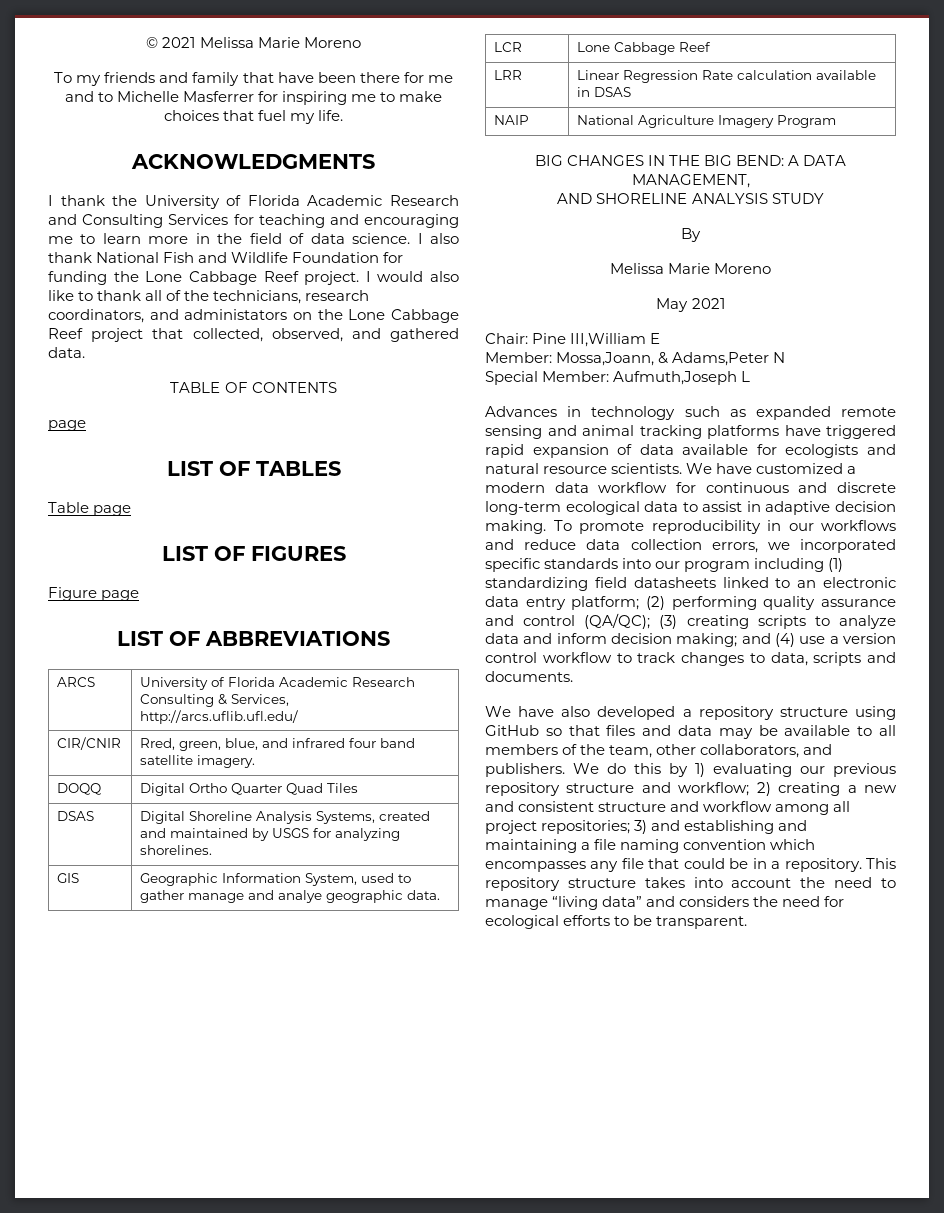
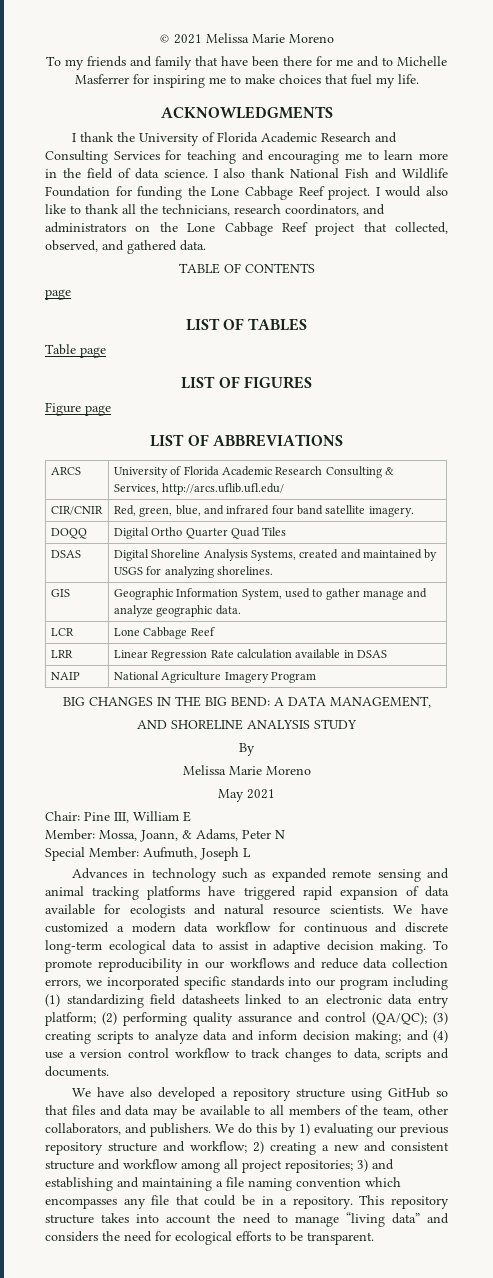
[166,290,182,301] of -> (136, 209) none
[184,309,288,320] administators -> [45,222,126,233] administrators
[140,738,176,750] Rred, -> [113,505,136,516] Red,
[278,890,323,903] analye -> [113,605,153,617] analyze
[570,333,647,347] III,William -> [114,811,179,823] III, William
[556,352,770,366] Mossa,Joann, & Adams,Peter -> [99,829,271,842] Mossa, Joann, & Adams, Peter
[613,371,738,385] Aufmuth,Joseph -> [143,847,239,861] Aufmuth, Joseph

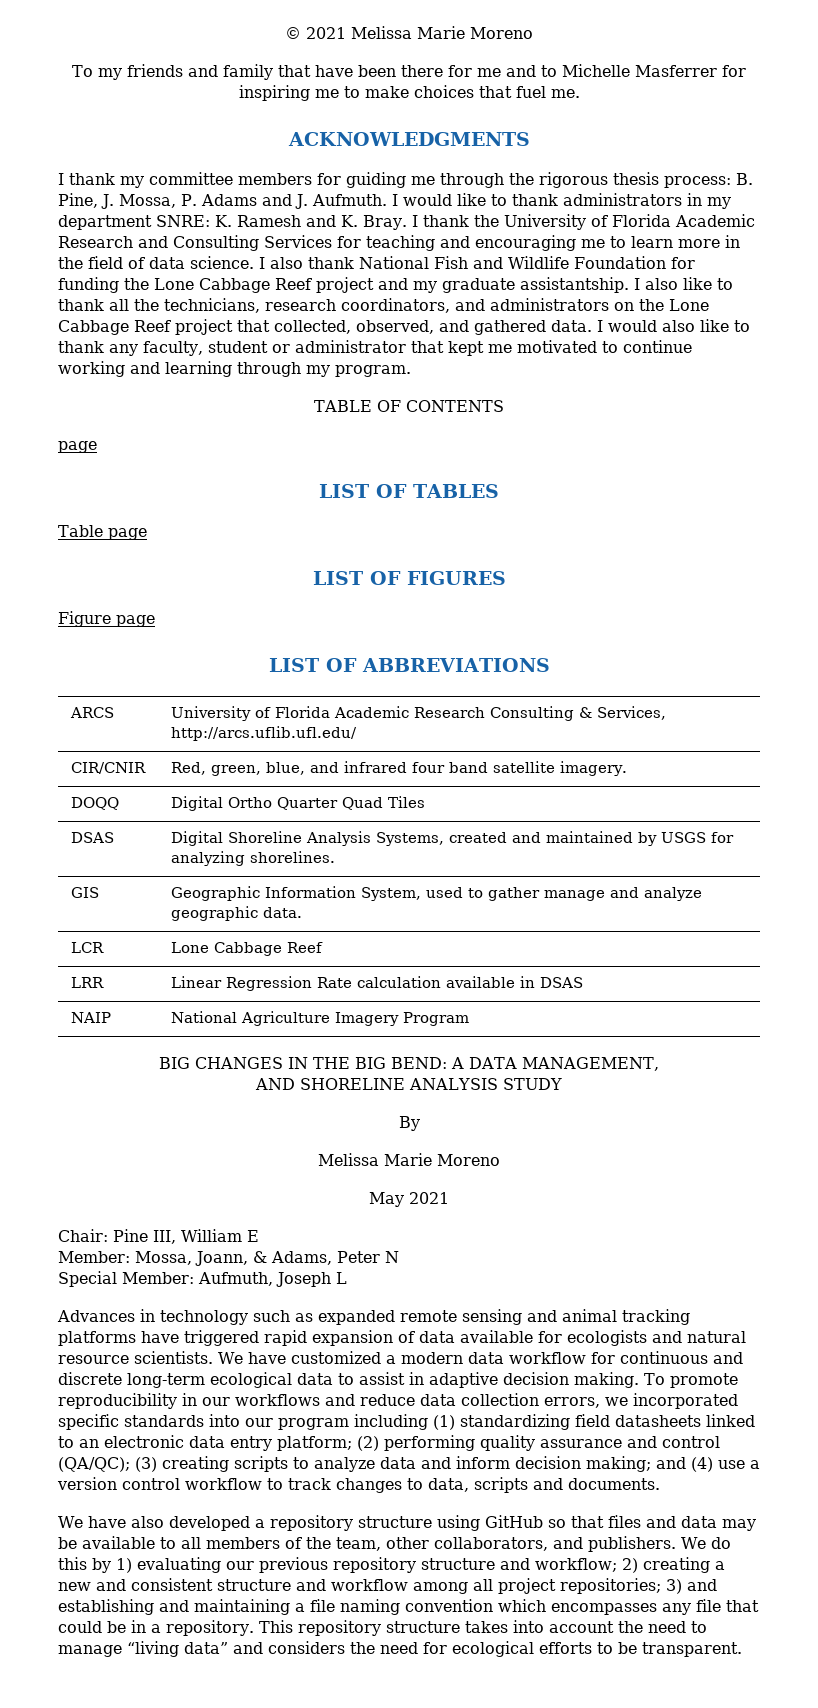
[375,74,419,88] my life. -> [550,89,580,98] me.
(114, 137) none -> [120,172,753,188] [58,193,731,209] [58,215,469,230] my committee members for guiding me through the rigorous thesis process: B. Pine, J. Mossa, P. Adams and J. Aufmuth. I would like to thank administrators in my department SNRE: K. Ramesh and K. Bray. I thank
[328,186,422,200] project. I would -> [316,277,640,293] project and my graduate assistantship. I
(206, 245) none -> [597,319,750,332] [58,340,692,356] [58,361,411,377] I would also like to thank any faculty, student or administrator that kept me motivated to continue working and learning through my program.

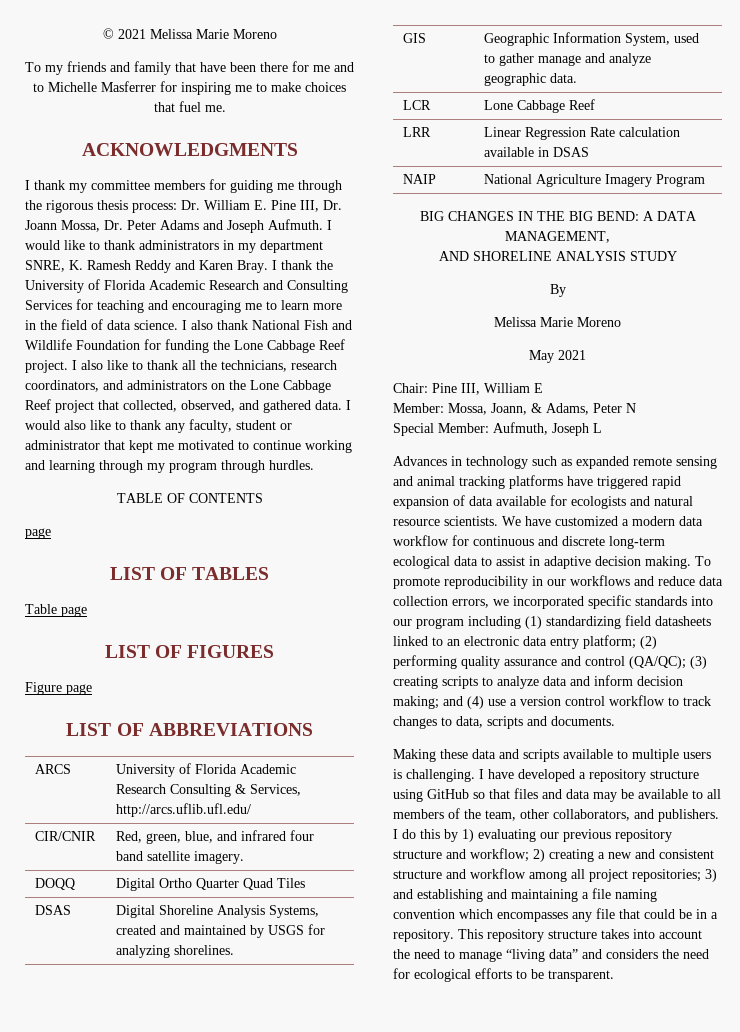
[736,173,753,185] [58,193,197,209] B. Pine, J. Mossa, P. -> [181,200,342,212] [25,220,156,232] Dr. William E. Pine III, Dr. Joann Mossa, Dr. Peter
[294,194,308,209] J. -> [227,220,264,233] Joseph
[156,215,210,227] SNRE: -> [25,260,65,272] SNRE,
[306,215,358,227] and K. -> [135,260,233,273] Reddy and Karen
[316,277,629,293] project and my graduate assistantship. -> [25,360,68,373] project.
[335,365,411,377] program. -> [169,460,314,473] program through hurdles.
[58,1516,164,1528] We have also -> [393,749,711,762] [393,769,514,782] Making these data and scripts available to multiple users is challenging. I have
[681,1537,706,1549] We -> [393,829,398,839] I

